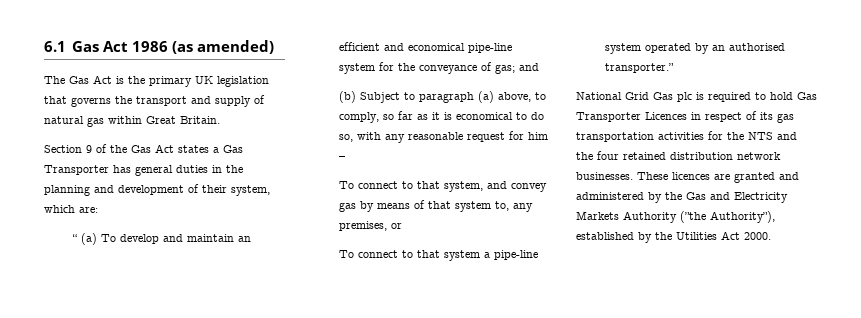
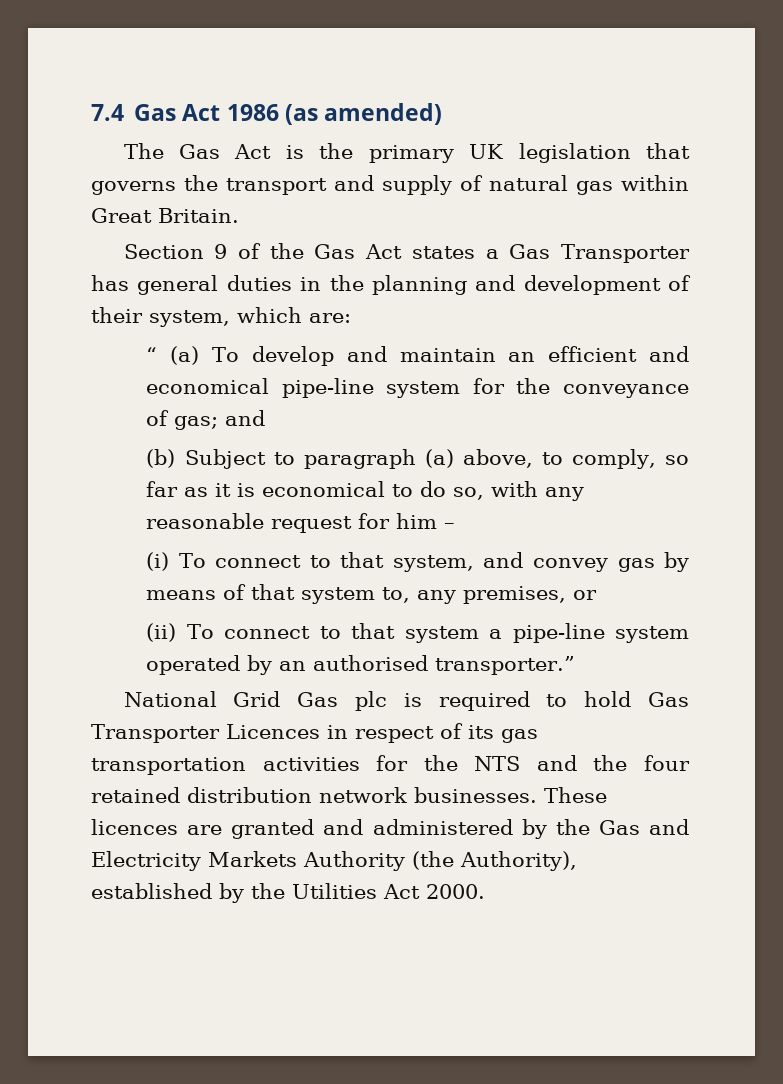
[44,41,66,52] 6.1 -> [91,104,124,121] 7.4
(346, 158) none -> [146,552,170,571] (i)
(403, 226) none -> [146,623,177,642] (ii)
[680,211,775,223] (”the Authority”), -> [412,851,577,871] (the Authority),

